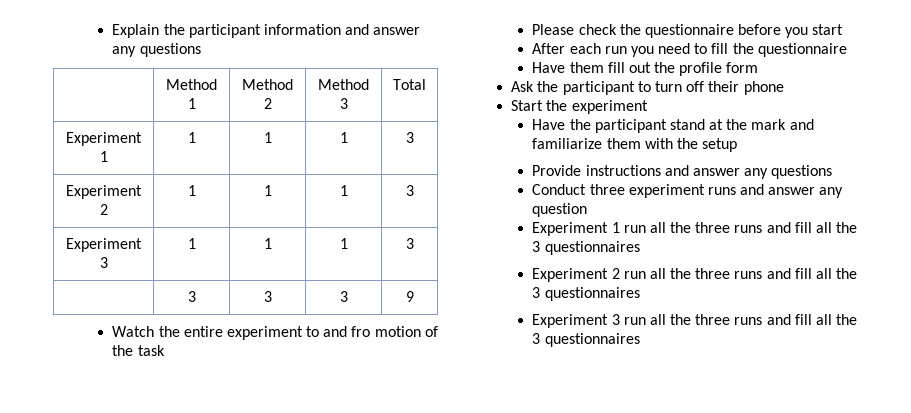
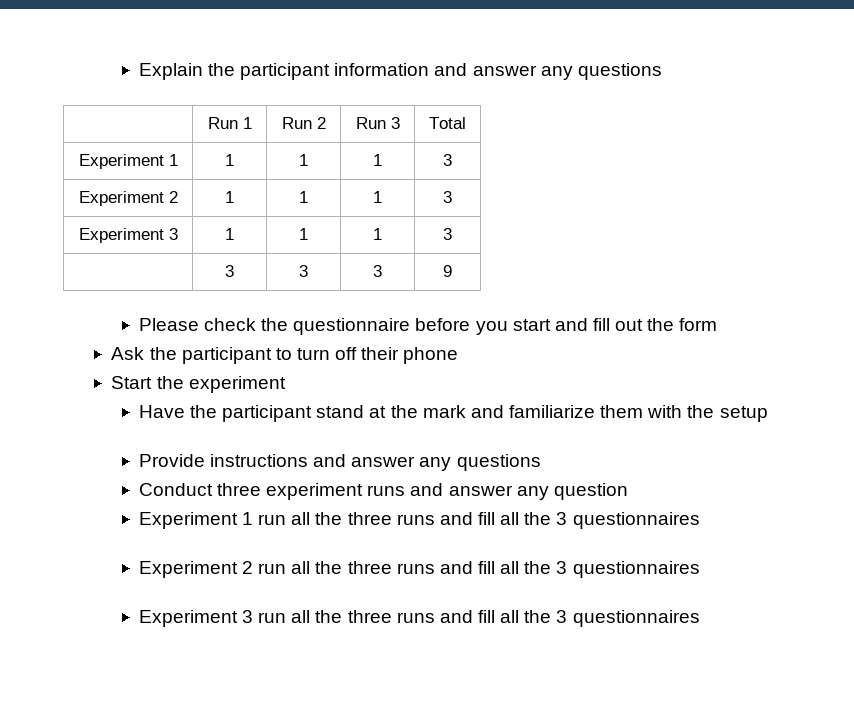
[166,79,217,90] [187,98,196,109] [242,79,293,90] [263,98,272,109] [318,79,369,90] Method 1 | Method 2 | Method -> [207,117,252,129] [281,117,326,129] [355,117,386,129] Run 1 | Run 2 | Run
[112,326,438,340] [112,345,165,356] // Watch the entire experiment to and fro motion of the task -> (452, 271) none
[532,43,847,57] [532,62,604,73] // After each run you need to fill the questionnaire // Have them -> [554,318,588,331] and
[679,62,723,76] profile -> (675, 324) none

